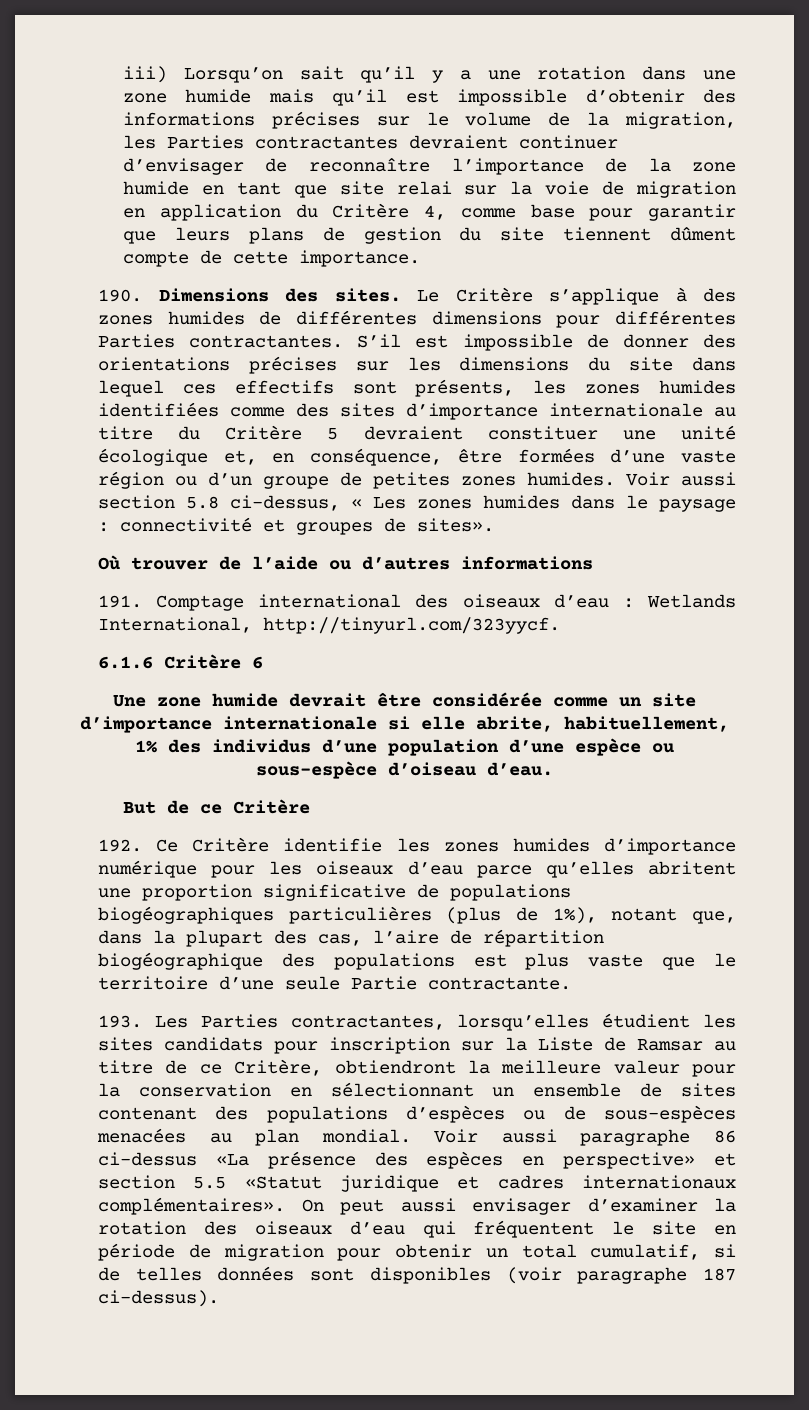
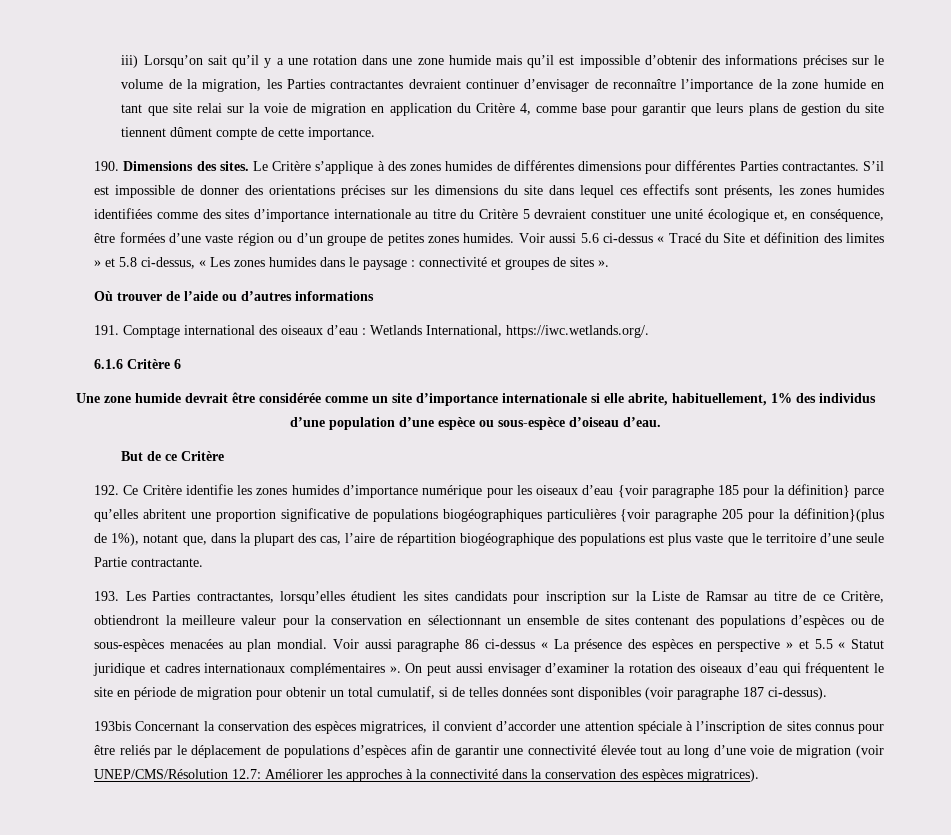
[97,495,175,509] section -> [580,232,885,243] [94,258,116,267] 5.6 ci-dessus « Tracé du Site et définition des limites » et
[416,518,494,532] sites». -> [570,257,610,267] sites ».
[262,617,560,634] http://tinyurl.com/323yycf. -> [506,325,650,338] https://iwc.wetlands.org/.
(463, 868) none -> [617,484,850,498] {voir paragraphe 185 pour la définition}
[446,907,502,924] (plus -> [620,508,885,522] {voir paragraphe 205 pour la définition}(plus
[215,1154,249,1166] «La -> [540,639,570,649] « La
[563,1152,736,1169] [97,1175,322,1189] perspective» et section 5.5 «Statut -> [717,639,884,652] perspective » et 5.5 « Statut
[97,1197,285,1215] complémentaires». -> [290,663,401,676] complémentaires ».
(219, 1298) none -> [94,721,884,734] [94,744,885,758] [94,769,760,782] // 193bis Concernant la conservation des espèces migratrices, il convient d’accorder une attention spéciale à l’inscription de sites connus pour être reliés par le déplacement de populations d’espèces afin de garantir une connectivité élevée tout au long d’une voie de migration (voir UNEP/CMS/Résolution 12.7: Améliorer les approches à la connectivité dans la conservation des espèces migratrices).

